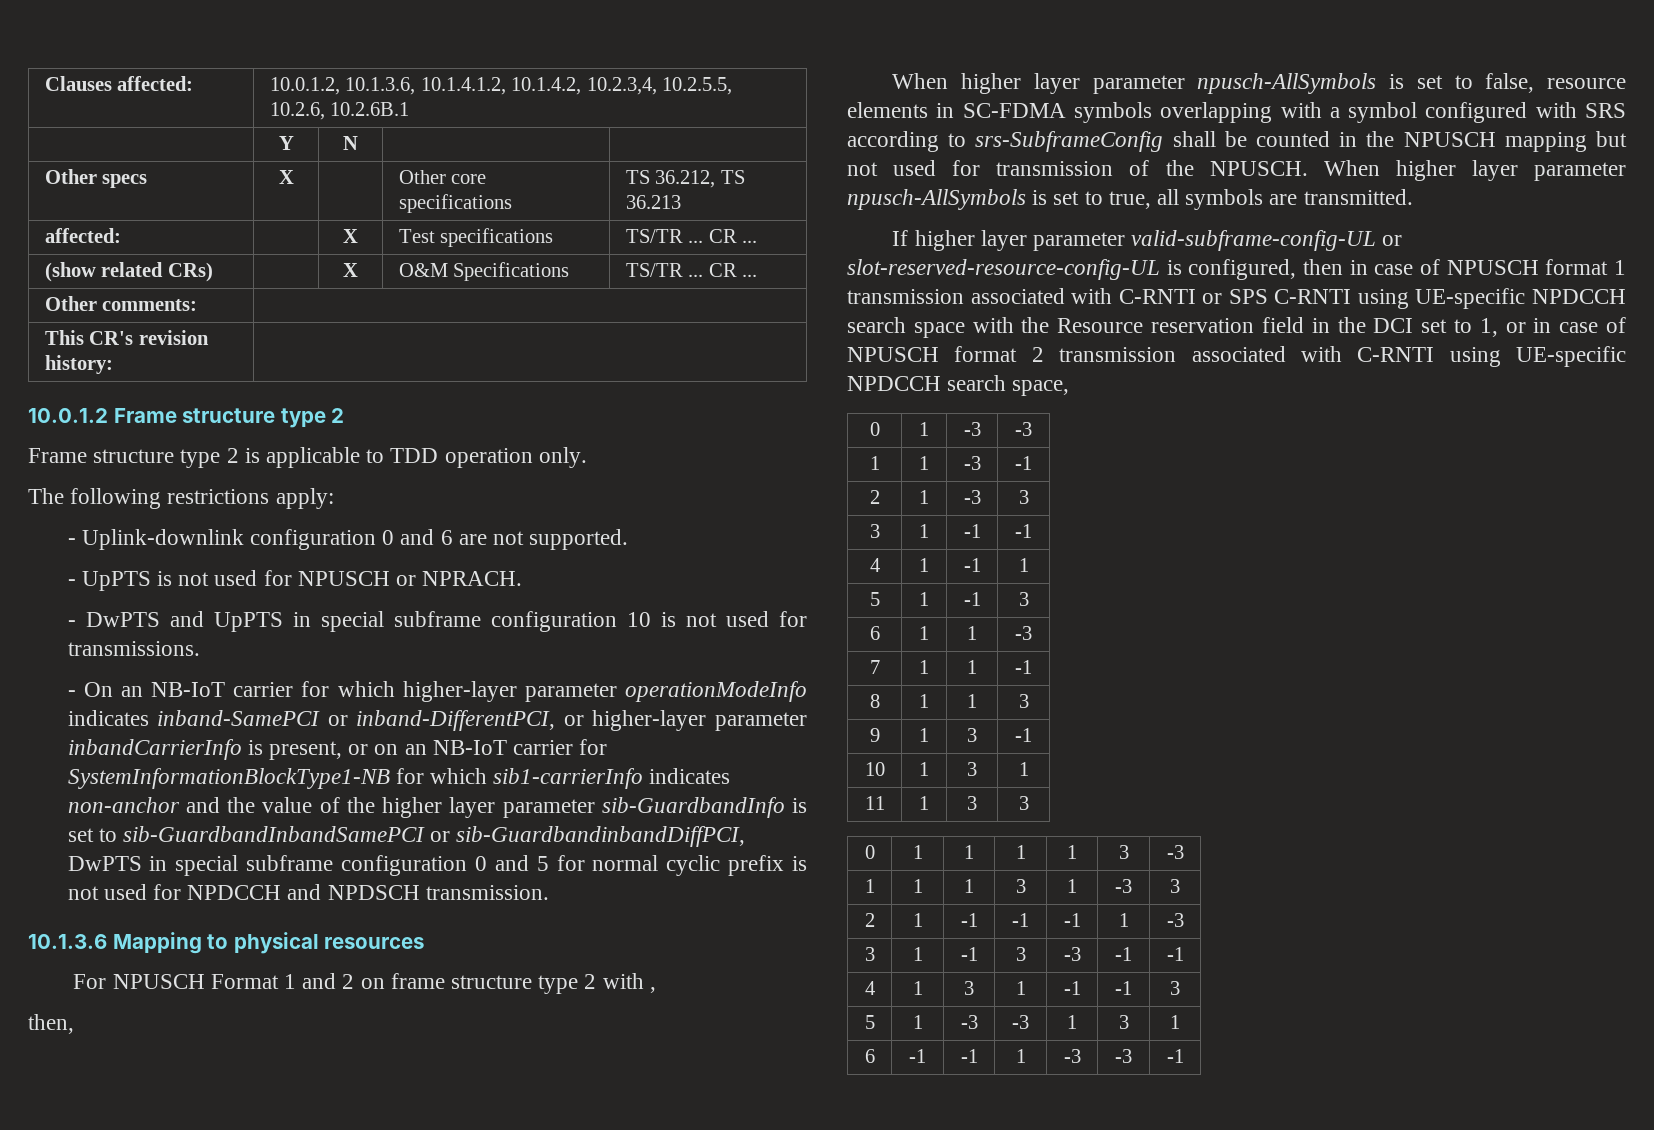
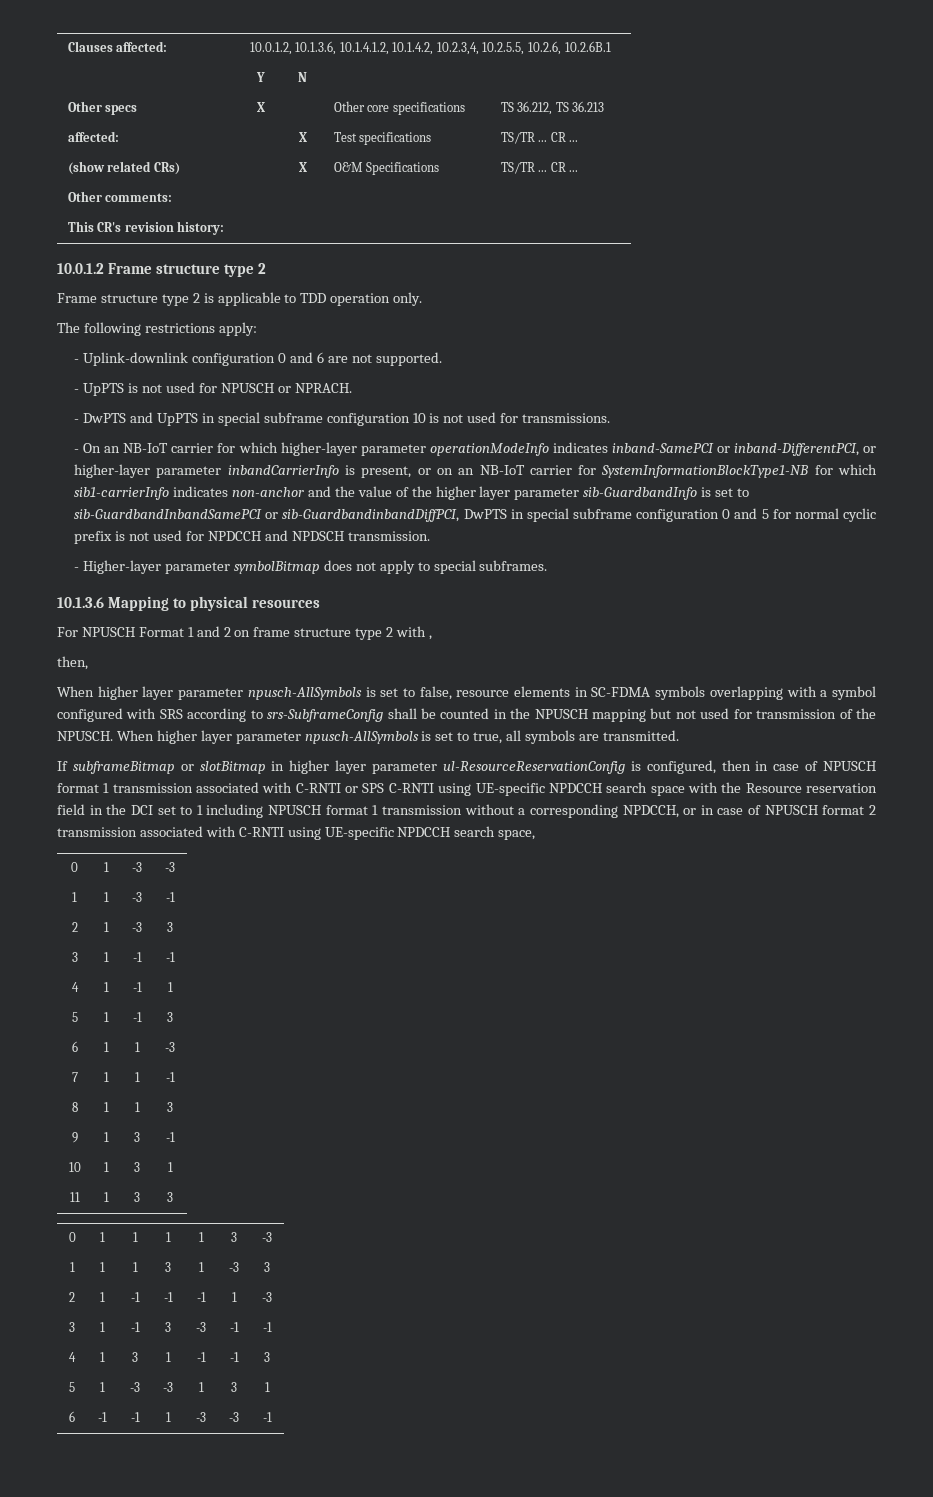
(549, 892) none -> [74,560,548,574] // - Higher-layer parameter symbolBitmap does not apply to special subframes.
[914,230,1403,251] [847,259,1160,280] higher layer parameter valid-subframe-config-UL or slot-reserved-resource-config-UL -> [72,760,625,774] subframeBitmap or slotBitmap in higher layer parameter ul-ResourceReservationConfig
[1479,318,1498,337] 1, -> [196,804,679,818] 1 including NPUSCH format 1 transmission without a corresponding NPDCCH,

